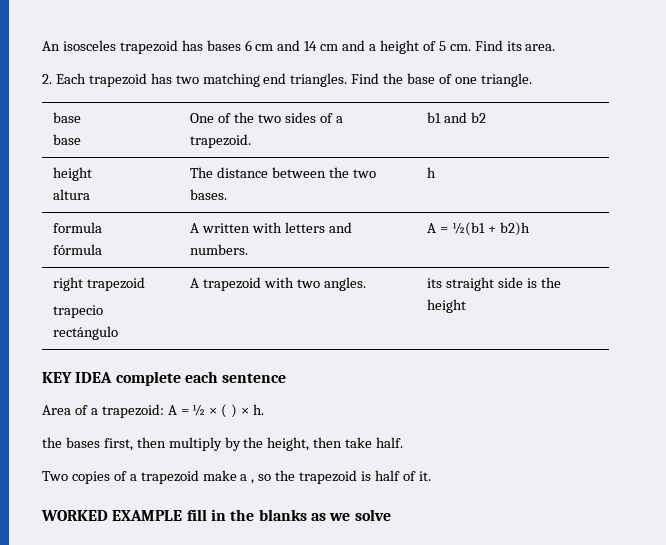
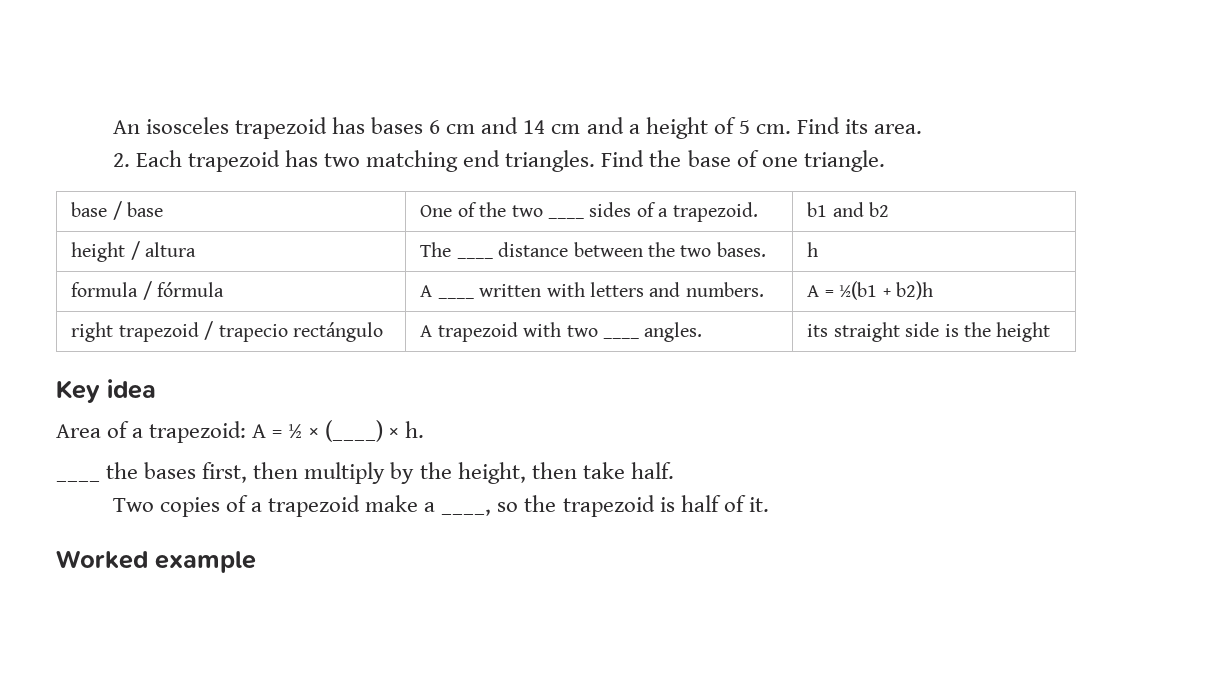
(82, 117) // -> [112,201,122,220] /
(282, 118) none -> [547,217,584,219] ____
(93, 174) // -> [130,241,140,260] /
(214, 172) none -> [456,257,493,259] ____
(103, 227) // -> [142,281,152,300] /
(200, 228) none -> [437,297,474,299] ____
(146, 284) // -> [204,321,214,340] /
(321, 283) none -> [602,337,639,339] ____
[42,371,287,386] KEY IDEA complete each sentence -> [56,379,156,403] Key idea
[221,404,238,418] ( ) -> [324,420,383,442] (____)
(265, 409) none -> [56,479,100,482] ____
[251,479,255,484] , -> [441,509,492,516] ____,
[41,509,391,521] WORKED EXAMPLE fill in the blanks as we solve -> [56,550,256,573] Worked example

